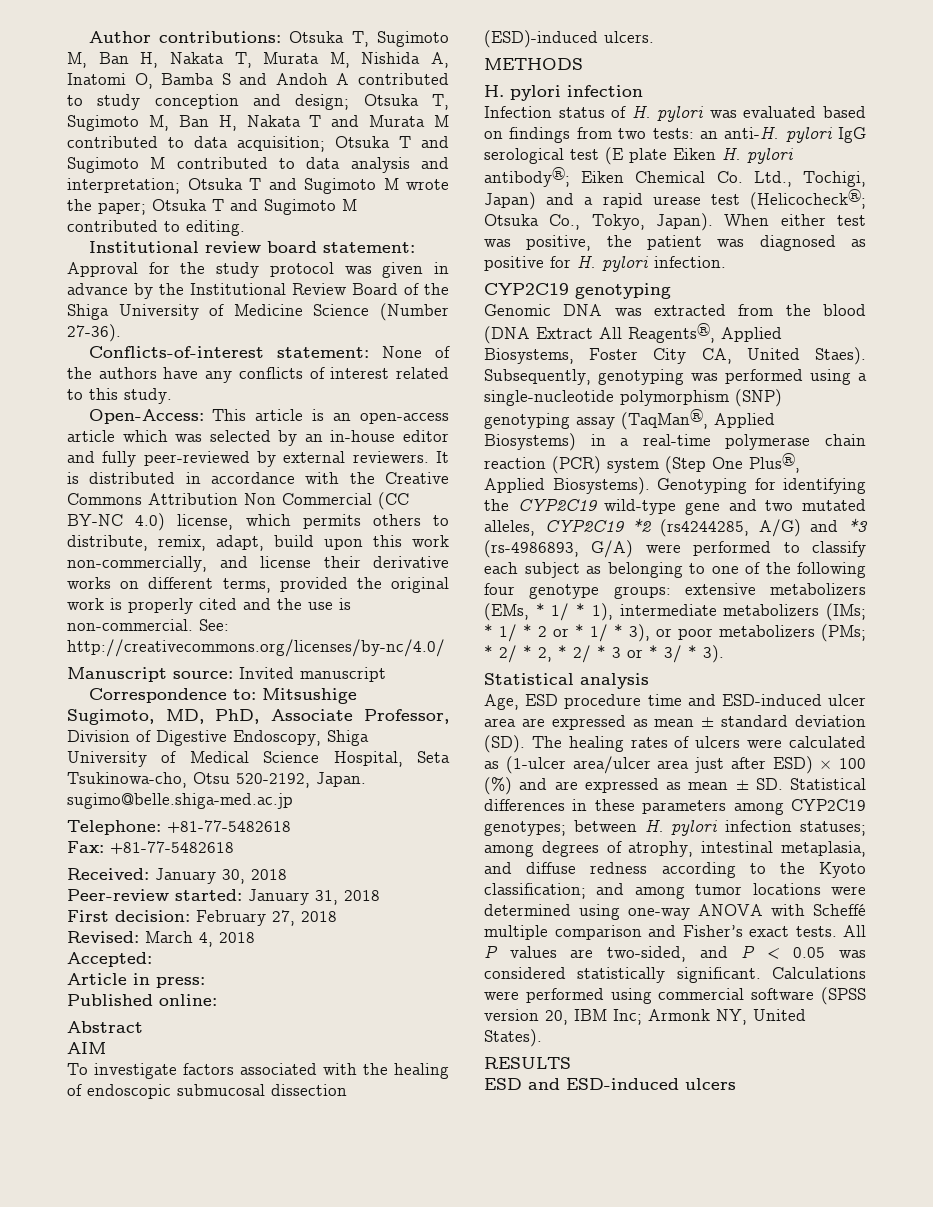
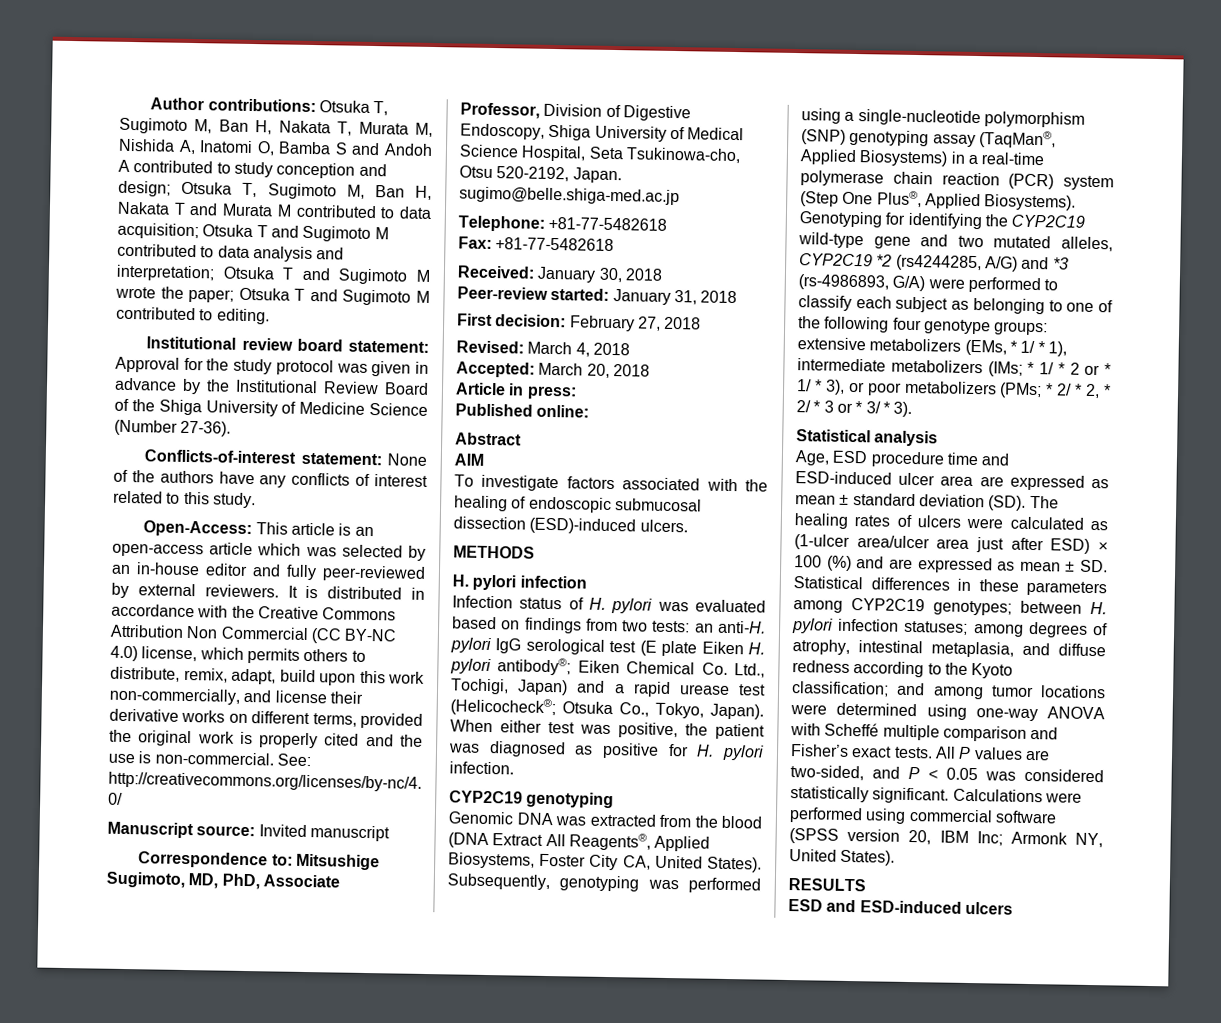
(152, 959) none -> [538,362,650,378] March 20, 2018
[815,347,866,365] Staes). -> [707,856,762,873] States).

